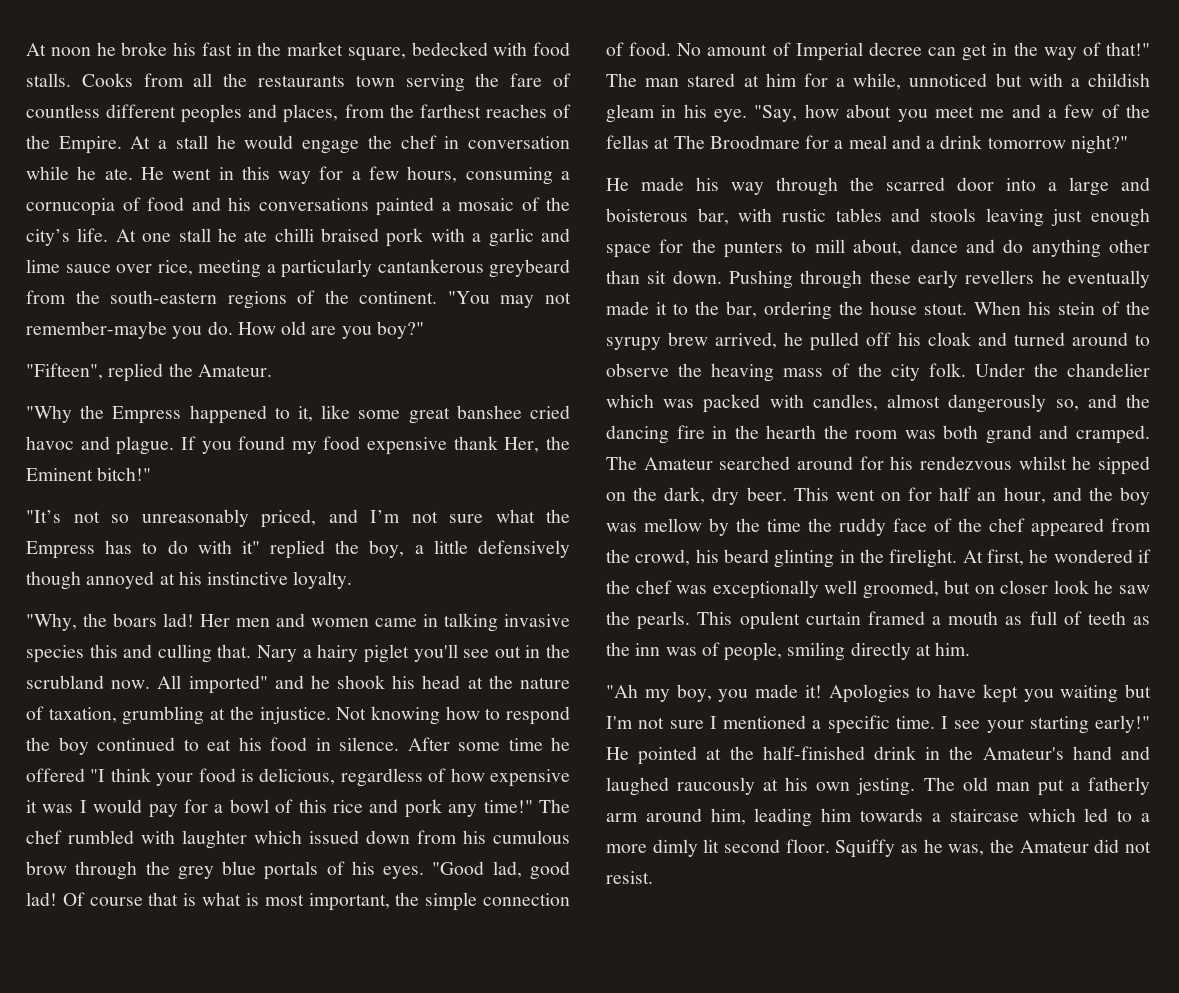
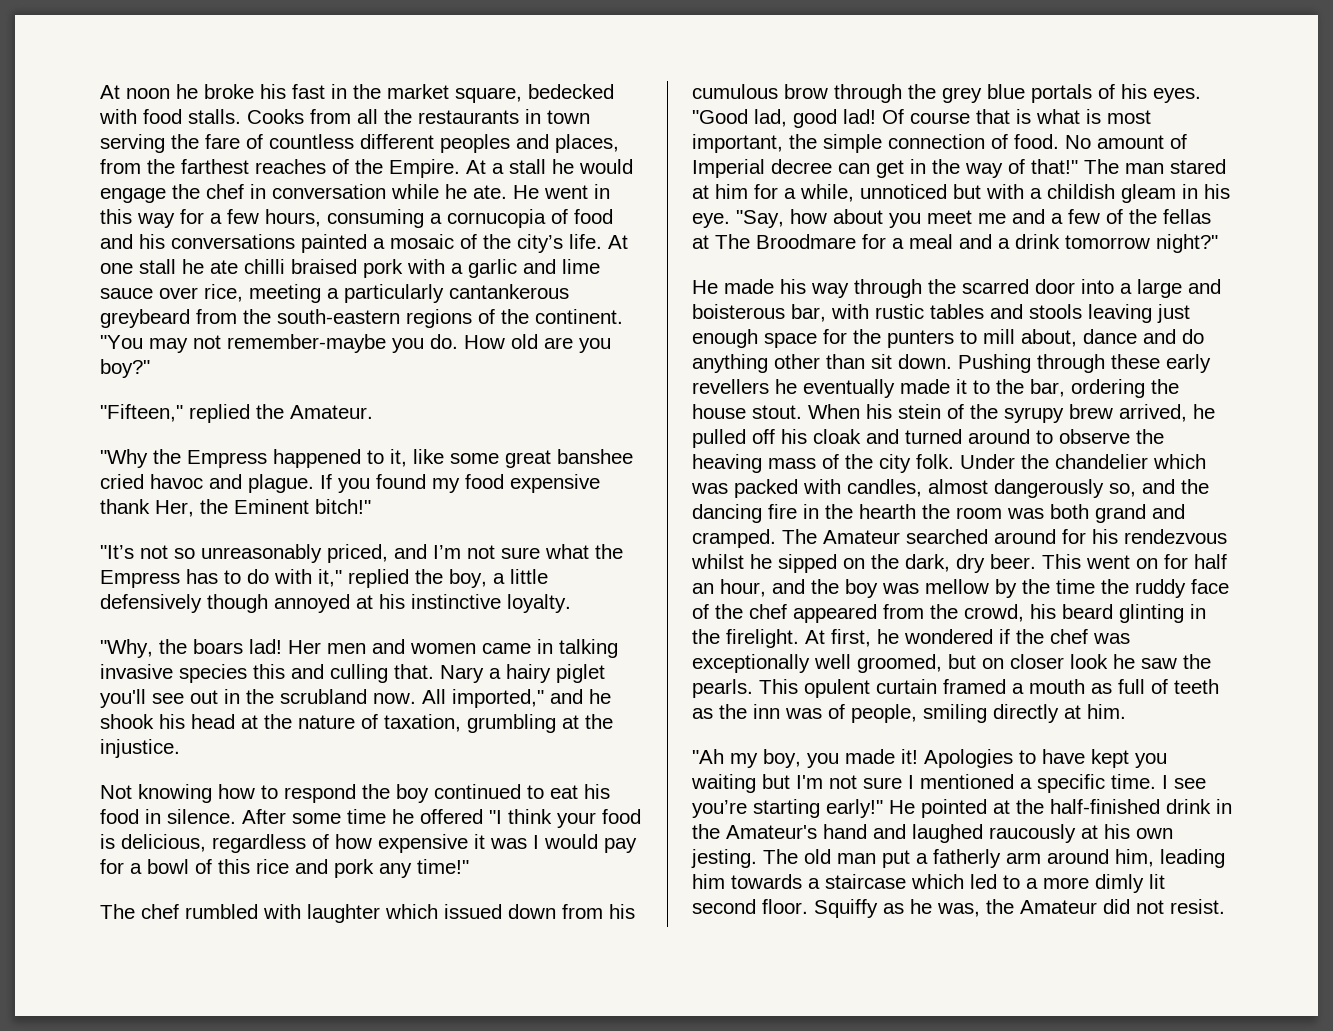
(346, 81) none -> [525,109,541,124] in
[26,363,103,380] "Fifteen", -> [100,404,183,422] "Fifteen,"
[241,541,260,554] it" -> [318,569,342,587] it,"
[188,675,268,694] imported" -> [452,689,544,708] imported,"
(331, 715) none -> (180, 748) //
(533, 806) none -> (469, 866) //
[986,720,1024,733] your -> [692,800,747,818] you’re

